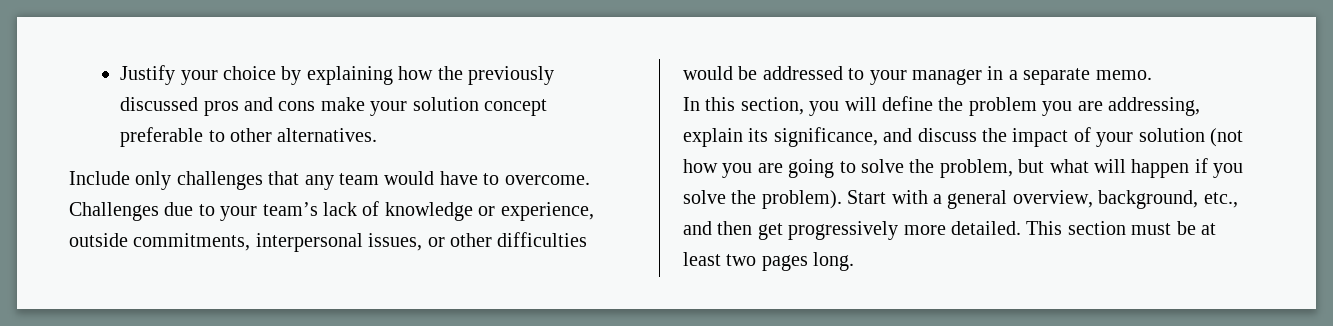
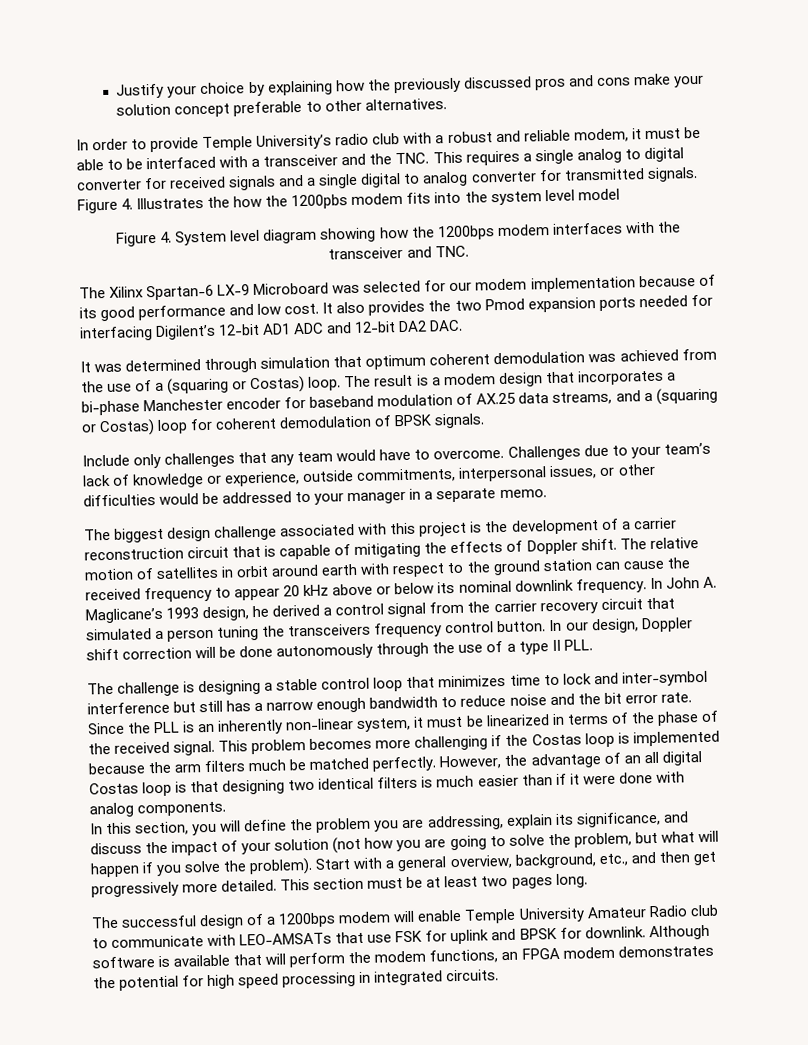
(378, 135) none -> [76,126,701,153] [76,147,684,171] [77,166,698,191] [77,188,620,214] [116,221,681,247] [328,245,469,260] [79,274,716,301] [79,294,713,322] [79,319,464,342] [80,348,717,373] [81,369,676,395] [81,387,718,416] [81,413,486,437] // In order to provide Temple University’s radio club with a robust and reliable modem, it must be able to be interfaced with a transceiver and the TNC. This requires a single analog to digital converter for received signals and a single digital to analog converter for transmitted signals. Figure 4. Illustrates the how the 1200pbs modem fits into the system level model // Figure 4. System level diagram showing how the 1200bps modem interfaces with the transceiver and TNC. // The Xilinx Spartan-6 LX-9 Microboard was selected for our modem implementation because of its good performance and low cost. It also provides the two Pmod expansion ports needed for interfacing Digilent’s 12-bit AD1 ADC and 12-bit DA2 DAC. // It was determined through simulation that optimum coherent demodulation was achieved from the use of a (squaring or Costas) loop. The result is a modem design that incorporates a bi-phase Manchester encoder for baseband modulation of AX.25 data streams, and a (squaring or Costas) loop for coherent demodulation of BPSK signals.
(1152, 75) none -> [84,517,677,543] [84,537,699,561] [84,557,690,581] [85,576,717,603] [85,597,675,624] [86,617,693,642] [86,639,593,661] [87,670,708,697] [87,692,692,715] [88,710,719,735] [88,730,720,756] [88,751,702,775] [89,771,685,797] [89,801,227,818] // The biggest design challenge associated with this project is the development of a carrier reconstruction circuit that is capable of mitigating the effects of Doppler shift. The relative motion of satellites in orbit around earth with respect to the ground station can cause the received frequency to appear 20 kHz above or below its nominal downlink frequency. In John A. Maglicane’s 1993 design, he derived a control signal from the carrier recovery circuit that simulated a person tuning the transceivers frequency control button. In our design, Doppler shift correction will be done autonomously through the use of a type II PLL. // The challenge is designing a stable control loop that minimizes time to lock and inter-symbol interference but still has a narrow enough bandwidth to reduce noise and the bit error rate. Since the PLL is an inherently non-linear system, it must be linearized in terms of the phase of the received signal. This problem becomes more challenging if the Costas loop is implemented because the arm filters much be matched perfectly. However, the advantage of an all digital Costas loop is that designing two identical filters is much easier than if it were done with analog components.
(855, 261) none -> [91,904,719,930] [92,924,710,949] [92,944,714,969] [93,969,500,991] // The successful design of a 1200bps modem will enable Temple University Amateur Radio club to communicate with LEO-AMSATs that use FSK for uplink and BPSK for downlink. Although software is available that will perform the modem functions, an FPGA modem demonstrates the potential for high speed processing in integrated circuits.

